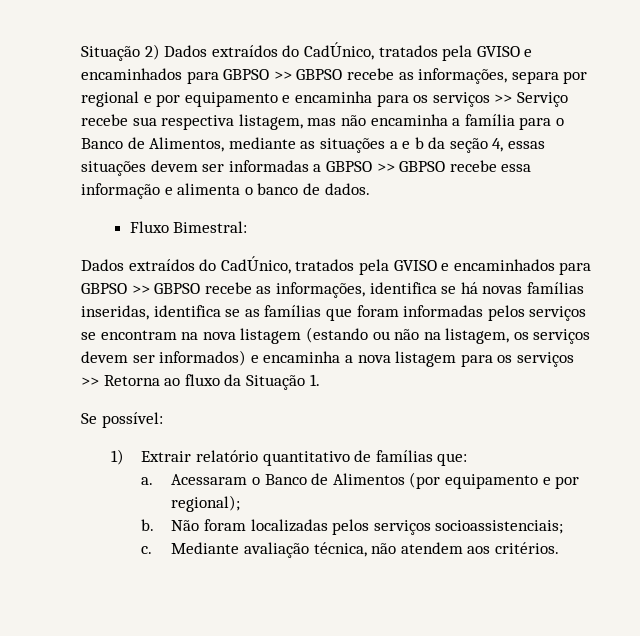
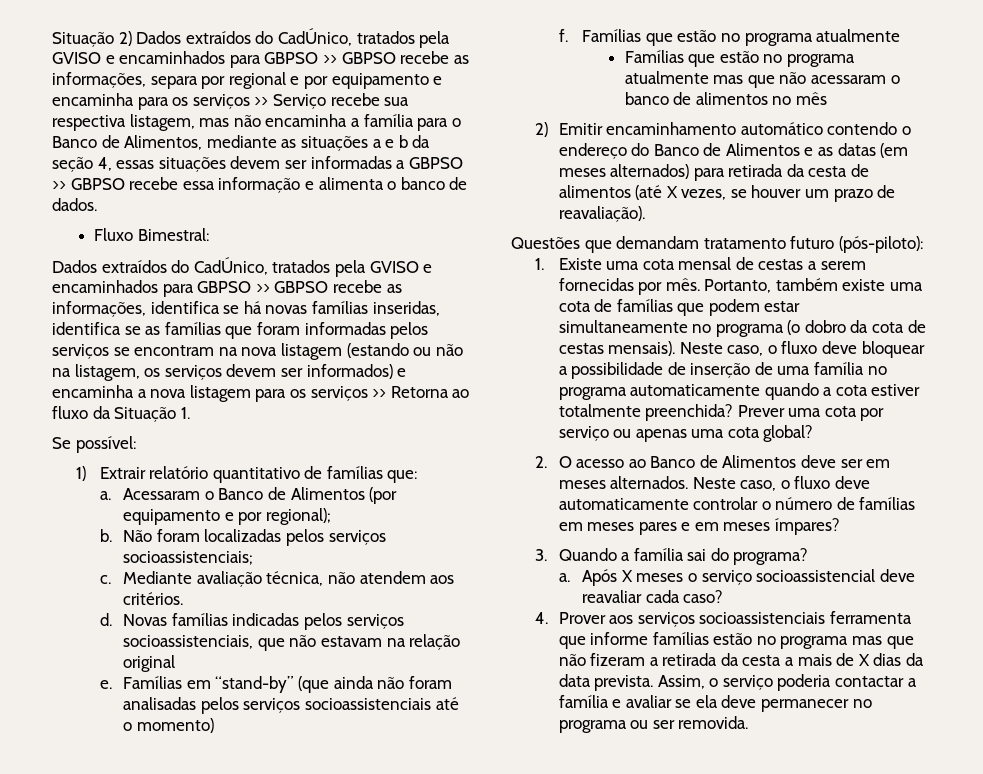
(560, 548) none -> [99,613,404,630] [123,634,461,651] [123,655,176,672] [99,676,452,693] [123,697,459,714] [123,718,214,733] [558,29,901,46] [624,50,856,67] [624,71,900,88] [624,92,828,105] [534,122,911,137] [558,143,909,159] [558,164,870,181] [558,185,896,202] [558,206,645,222] [511,236,923,253] [534,257,866,270] [558,278,924,295] [558,299,801,316] [558,320,926,337] [558,341,925,358] [558,362,887,379] [558,383,921,400] [558,404,885,421] [558,425,814,442] [534,455,891,468] [558,476,871,491] [558,497,916,510] [558,518,841,535] [534,548,809,565] [558,569,915,586] [582,590,724,603] [534,611,912,627] [558,632,914,649] [558,653,924,666] [558,674,917,691] [558,695,872,712] [558,716,749,733] // d. Novas famílias indicadas pelos serviços socioassistenciais, que não estavam na relação original // e. Famílias em “stand-by” (que ainda não foram analisadas pelos serviços socioassistenciais até o momento) // f. Famílias que estão no programa atualmente // Famílias que estão no programa atualmente mas que não acessaram o banco de alimentos no mês // 2) Emitir encaminhamento automático contendo o endereço do Banco de Alimentos e as datas (em meses alternados) para retirada da cesta de alimentos (até X vezes, se houver um prazo de reavaliação). // Questões que demandam tratamento futuro (pós-piloto): // 1. Existe uma cota mensal de cestas a serem fornecidas por mês. Portanto, também existe uma cota de famílias que podem estar simultaneamente no programa (o dobro da cota de cestas mensais). Neste caso, o fluxo deve bloquear a possibilidade de inserção de uma família no programa automaticamente quando a cota estiver totalmente preenchida? Prever uma cota por serviço ou apenas uma cota global? // 2. O acesso ao Banco de Alimentos deve ser em meses alternados. Neste caso, o fluxo deve automaticamente controlar o número de famílias em meses pares e em meses ímpares? // 3. Quando a família sai do programa? // a. Após X meses o serviço socioassistencial deve reavaliar cada caso? // 4. Prover aos serviços socioassistenciais ferramenta que informe famílias estão no programa mas que não fizeram a retirada da cesta a mais de X dias da data prevista. Assim, o serviço poderia contactar a família e avaliar se ela deve permanecer no programa ou ser removida.

